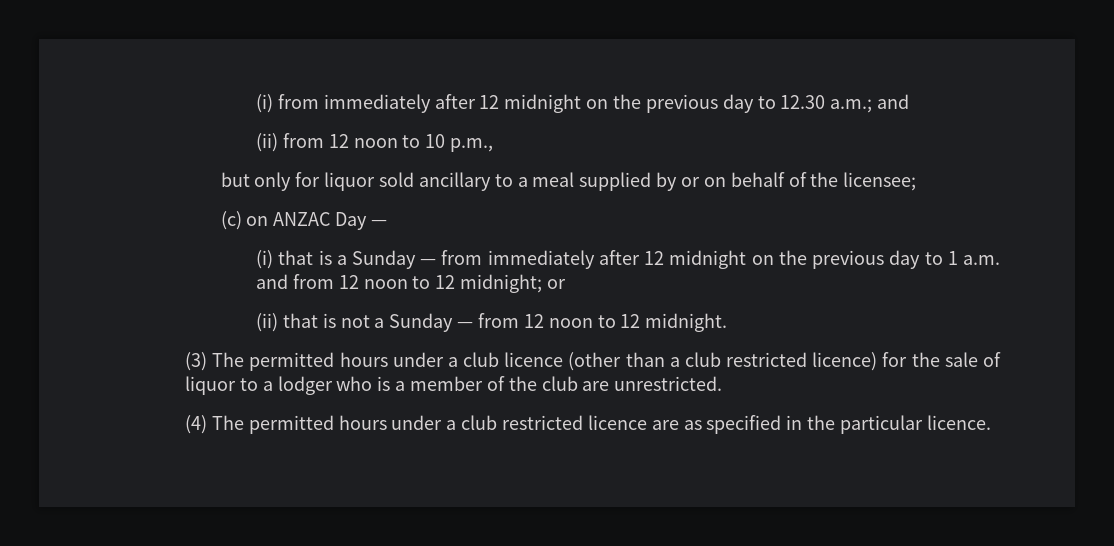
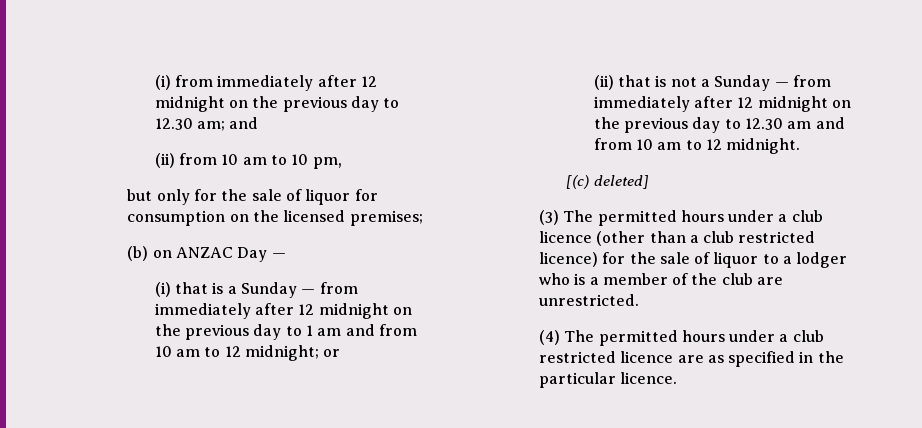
[830,99,873,113] a.m.; -> [197,121,226,131] am;
[328,134,398,148] 12 noon -> [221,154,267,165] 10 am
[450,138,494,152] p.m., -> [312,157,342,169] pm,
[324,172,917,191] [220,211,242,230] liquor sold ancillary to a meal supplied by or on behalf of the licensee; // (c) -> [221,189,378,205] [127,210,423,226] [127,246,149,261] the sale of liquor for consumption on the licensed premises; // (b)
[963,255,1000,265] [256,274,408,289] a.m. and from 12 noon -> [317,324,417,336] [154,346,201,357] am and from 10 am
[523,314,593,328] 12 noon -> [593,96,852,112] [593,117,845,133] [593,138,682,150] immediately after 12 midnight on the previous day to 12.30 am and from 10 am
(728, 322) none -> [566,175,649,189] // [(c) deleted]

